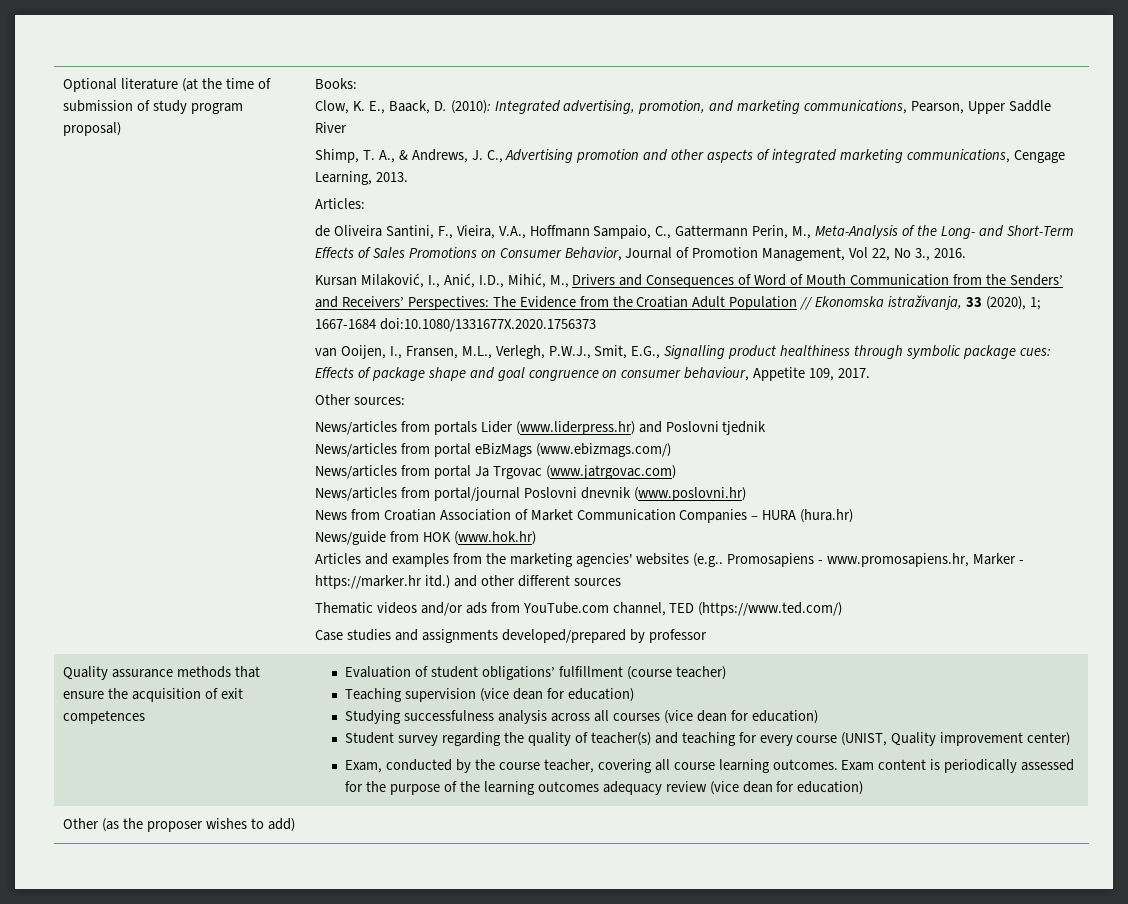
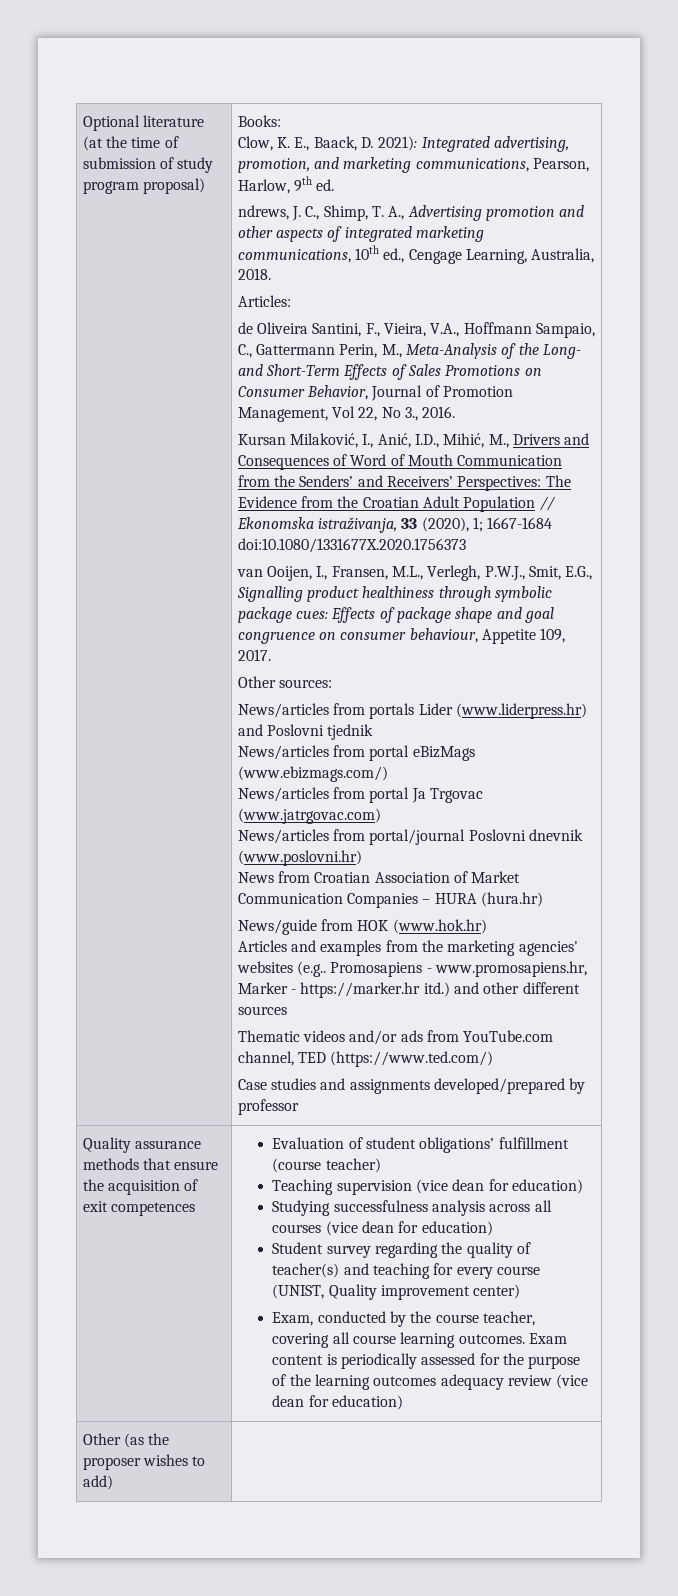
[450,100,491,114] (2010): -> [378,136,418,151] 2021):
[967,100,1051,114] [315,122,348,133] [315,149,503,163] Upper Saddle River // Shimp, T. A., & Andrews, J. C., -> [237,176,335,194] [237,205,405,221] Harlow, 9th ed. // ndrews, J. C., Shimp, T. A.,
[1013,150,1065,163] [315,171,408,185] Cengage Learning, 2013. -> [355,245,595,264] [237,268,271,280] 10th ed., Cengage Learning, Australia, 2018.

